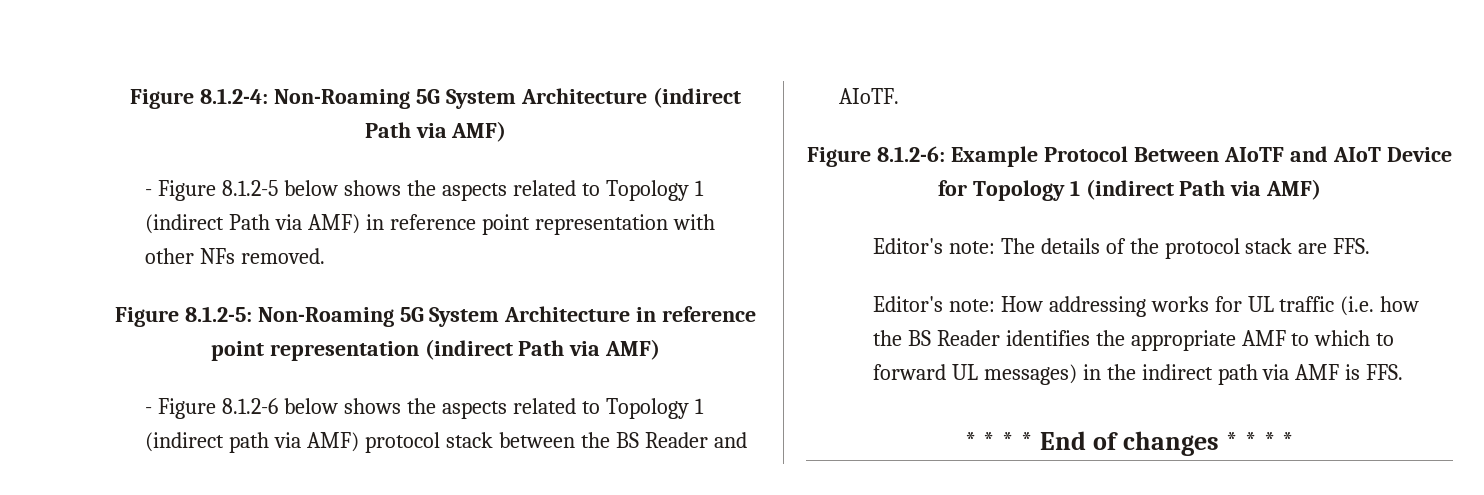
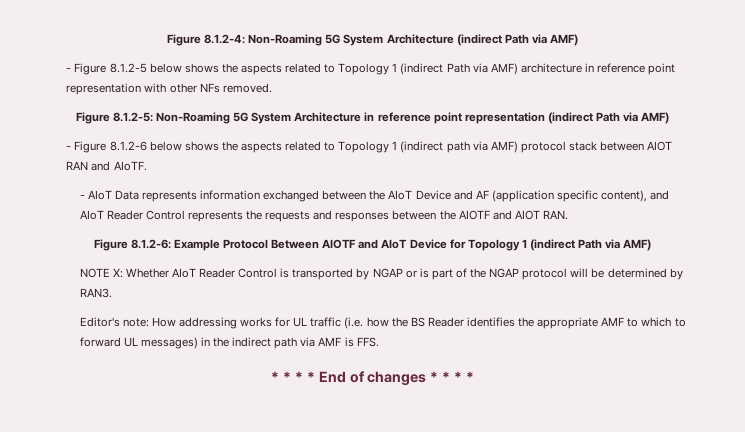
(361, 224) none -> [520,63,582,73] architecture
[581,432,708,448] the BS Reader -> [647,141,673,151] [66,161,89,170] AIOT RAN
(900, 96) none -> [79,190,670,202] [79,210,568,222] // - AIoT Data represents information exchanged between the AIoT Device and AF (application specific content), and AIoT Reader Control represents the requests and responses between the AIOTF and AIOT RAN.
[1223,147,1284,162] AIoTF -> [322,239,357,249] AIOTF
[872,238,1371,259] Editor's note: The details of the protocol stack are FFS. -> [79,268,683,280] [79,288,112,298] NOTE X: Whether AIoT Reader Control is transported by NGAP or is part of the NGAP protocol will be determined by RAN3.

